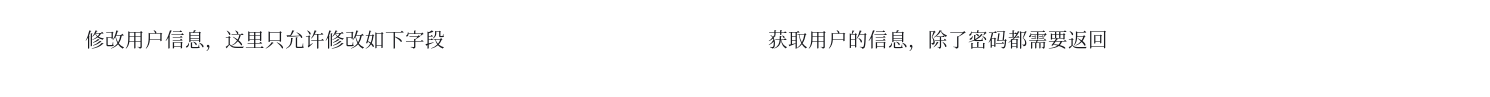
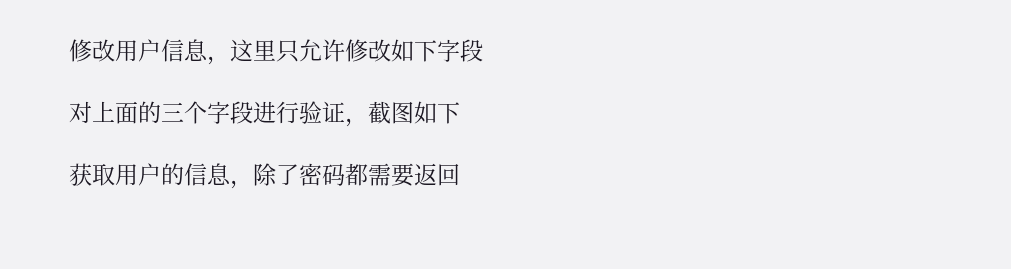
(445, 39) none -> [69,101,460,127] // 对上面的三个字段进行验证，截图如下

